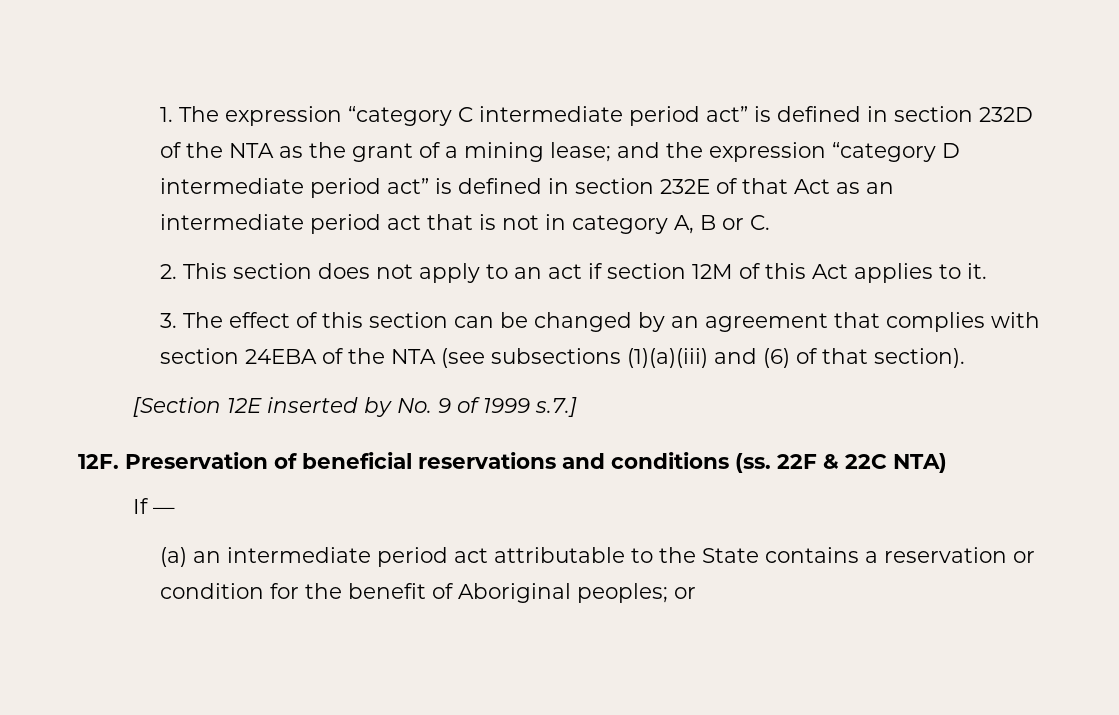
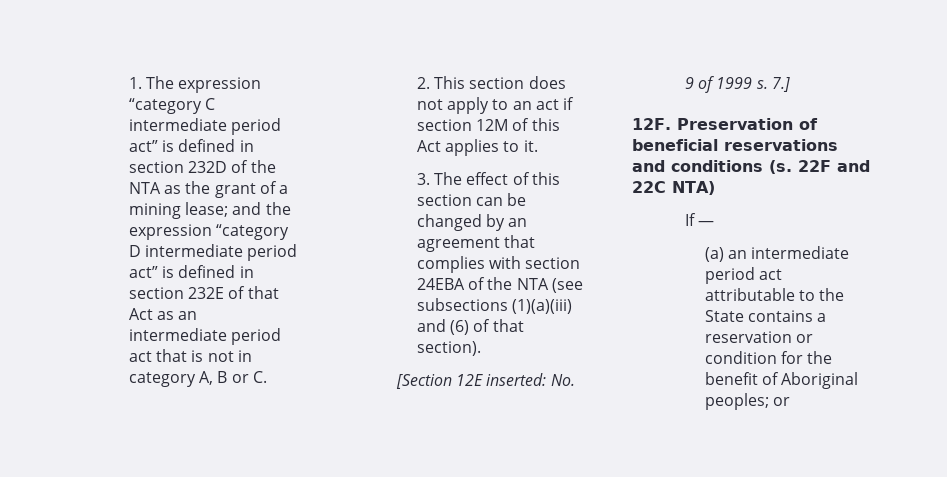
[266,397,392,417] inserted by -> [486,373,547,386] inserted:
[534,397,577,417] s.7.] -> [756,77,790,92] s. 7.]
[735,453,839,473] (ss. 22F & -> [769,160,870,174] (s. 22F and

